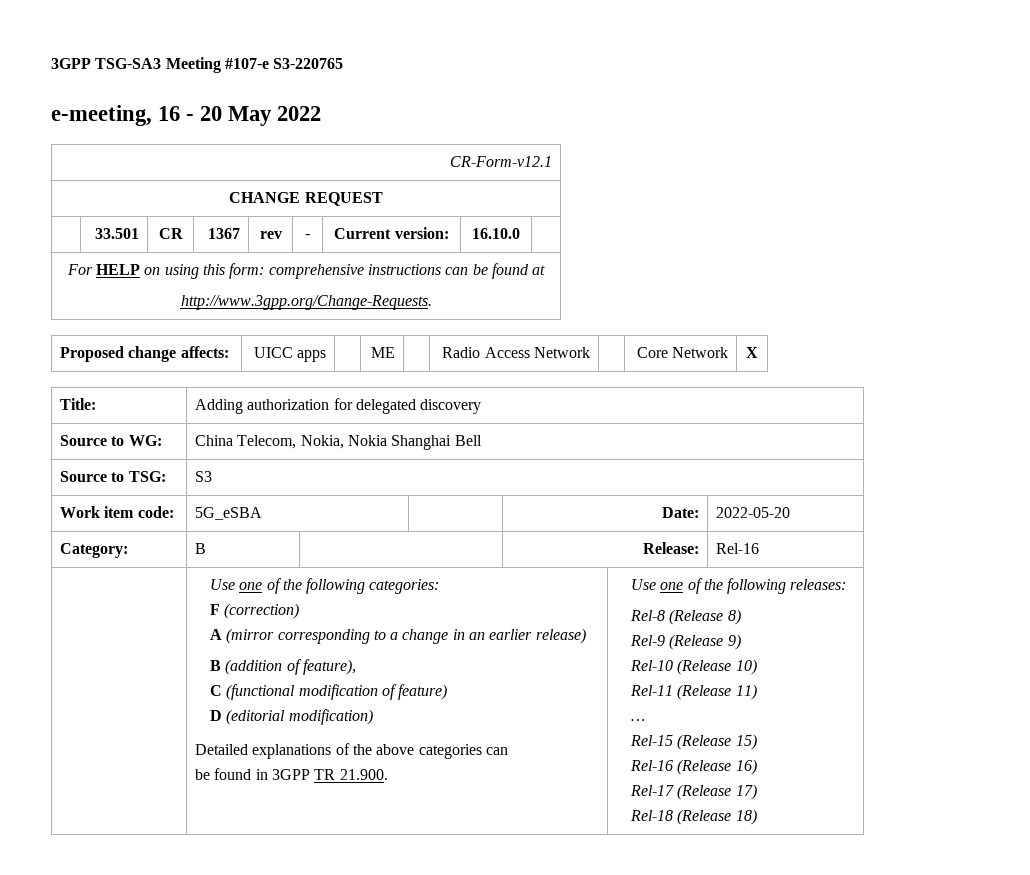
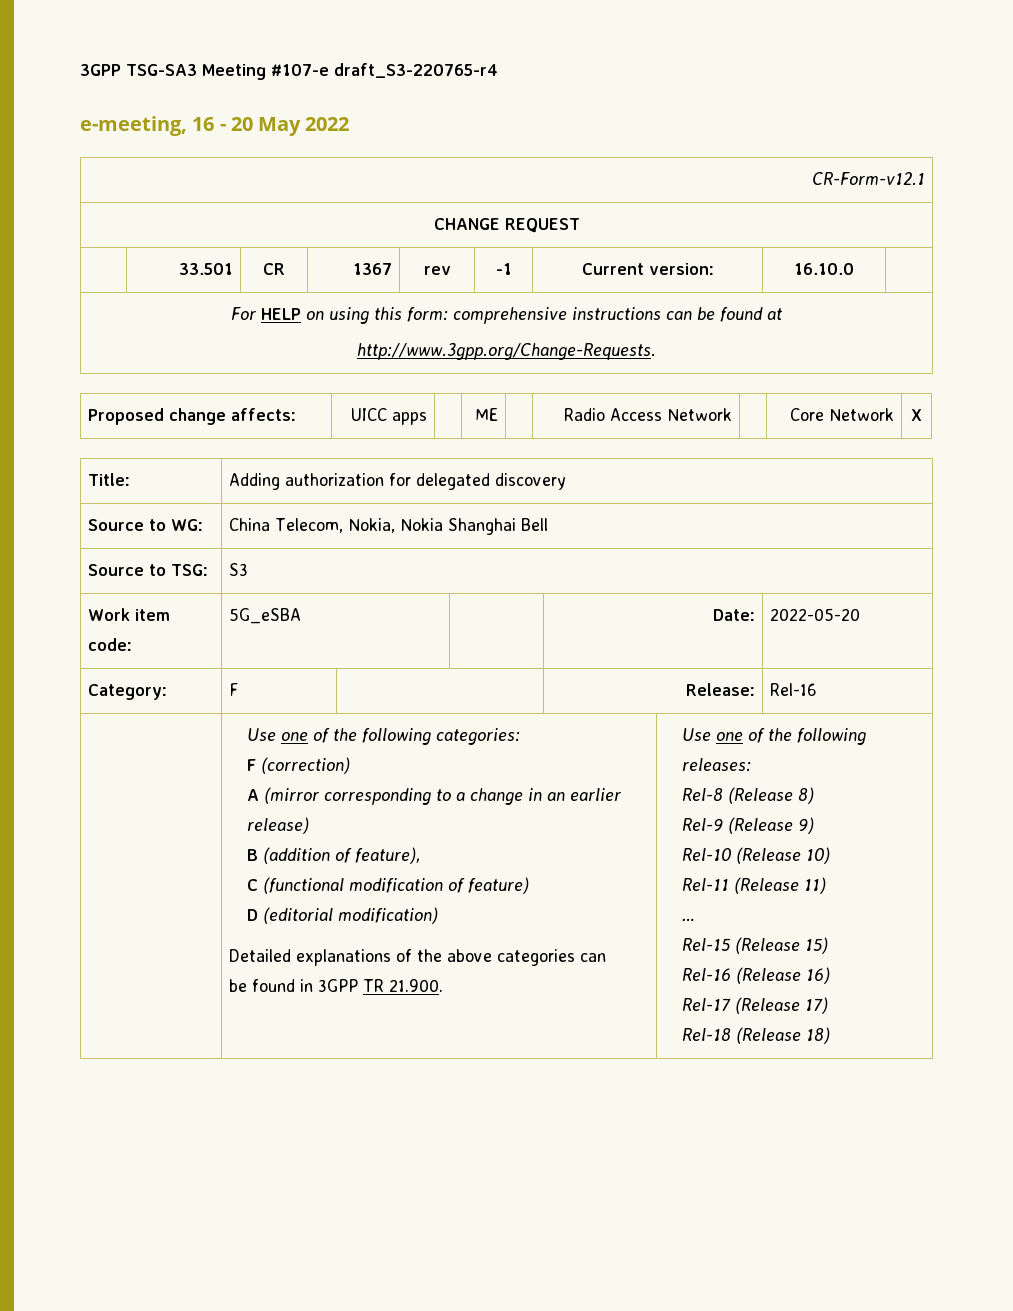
[273,58,344,69] S3-220765 -> [334,63,498,78] draft_S3-220765-r4
[305,234,310,239] - -> [495,263,512,275] -1
[195,543,207,554] B -> [228,683,238,696] F

